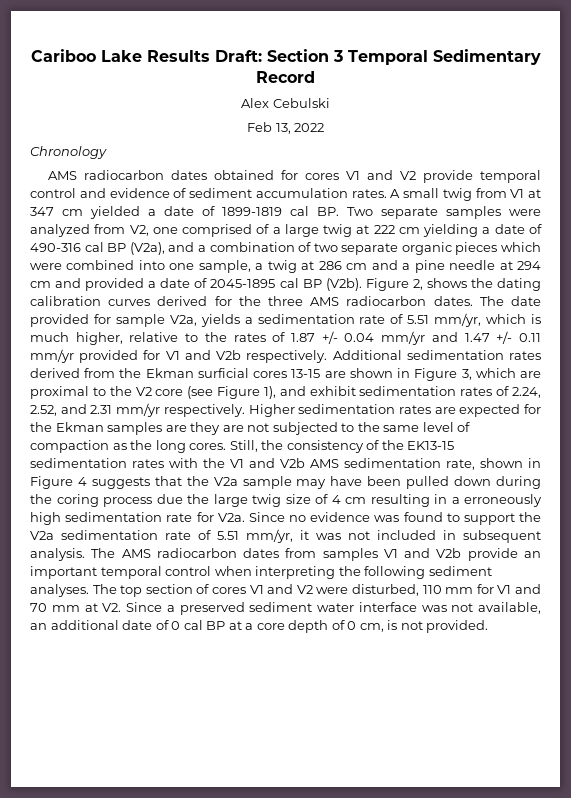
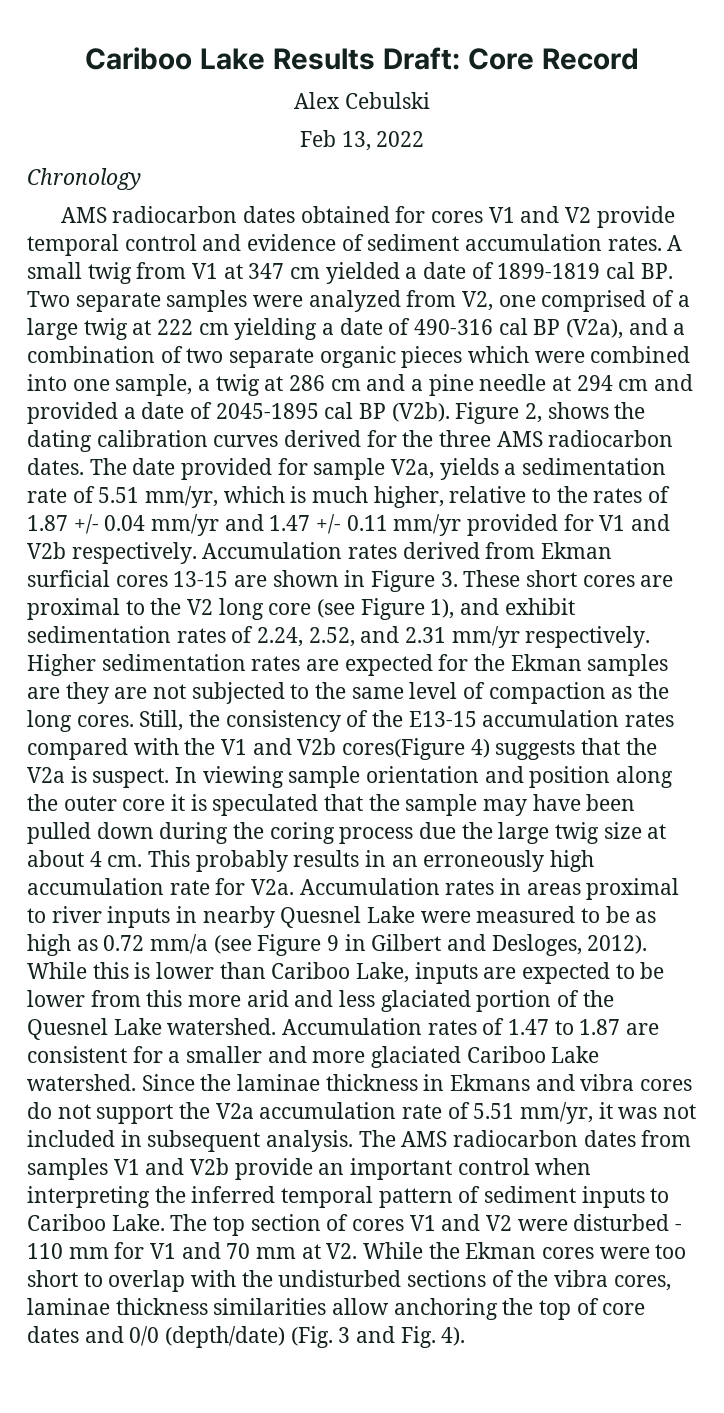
[266,49,541,65] Section 3 Temporal Sedimentary -> [467,48,534,70] Core
[332,350,504,360] Additional sedimentation -> [202,542,343,559] Accumulation
[119,368,142,378] the -> (536, 550) none
[461,368,516,380] 3, which -> [440,570,635,587] 3. These short cores
(152, 391) none -> [218,598,264,620] long
[407,441,455,450] [30,458,164,468] EK13-15 sedimentation rates -> [408,710,675,727] [27,738,128,760] E13-15 accumulation rates compared
[310,458,541,470] [30,476,238,489] AMS sedimentation rate, shown in Figure 4 suggests that the V2a -> [342,738,657,760] [27,766,674,788] [27,794,400,816] cores(Figure 4) suggests that the V2a is suspect. In viewing sample orientation and position along the outer core it is speculated that the
[315,494,460,507] of 4 cm resulting in a -> [647,824,667,839] [27,850,418,872] at about 4 cm. This probably results in an
[65,512,163,522] sedimentation -> [27,878,164,895] accumulation
[248,512,460,522] Since no evidence was found to -> [299,878,680,900] [27,906,657,928] [27,934,648,956] [27,962,665,984] [27,990,614,1012] [27,1018,660,1040] [27,1046,600,1068] [27,1074,693,1091] [27,1102,91,1119] Accumulation rates in areas proximal to river inputs in nearby Quesnel Lake were measured to be as high as 0.72 mm/a (see Figure 9 in Gilbert and Desloges, 2012). While this is lower than Cariboo Lake, inputs are expected to be lower from this more arid and less glaciated portion of the Quesnel Lake watershed. Accumulation rates of 1.47 to 1.87 are consistent for a smaller and more glaciated Cariboo Lake watershed. Since the laminae thickness in Ekmans and vibra cores do not
[61,530,158,540] sedimentation -> [259,1102,397,1119] accumulation
[100,566,162,579] temporal -> (453, 1169) none
[364,566,492,579] [30,584,89,597] following sediment analyses. -> [191,1186,670,1208] [27,1214,165,1231] inferred temporal pattern of sediment inputs to Cariboo Lake.
[352,584,419,596] disturbed, -> [573,1214,683,1231] disturbed -
[126,602,541,615] [30,620,489,633] Since a preserved sediment water interface was not available, an additional date of 0 cal BP at a core depth of 0 cm, is not provided. -> [363,1242,687,1259] [27,1270,671,1292] [27,1298,646,1320] [27,1326,466,1348] While the Ekman cores were too short to overlap with the undisturbed sections of the vibra cores, laminae thickness similarities allow anchoring the top of core dates and 0/0 (depth/date) (Fig. 3 and Fig. 4).

